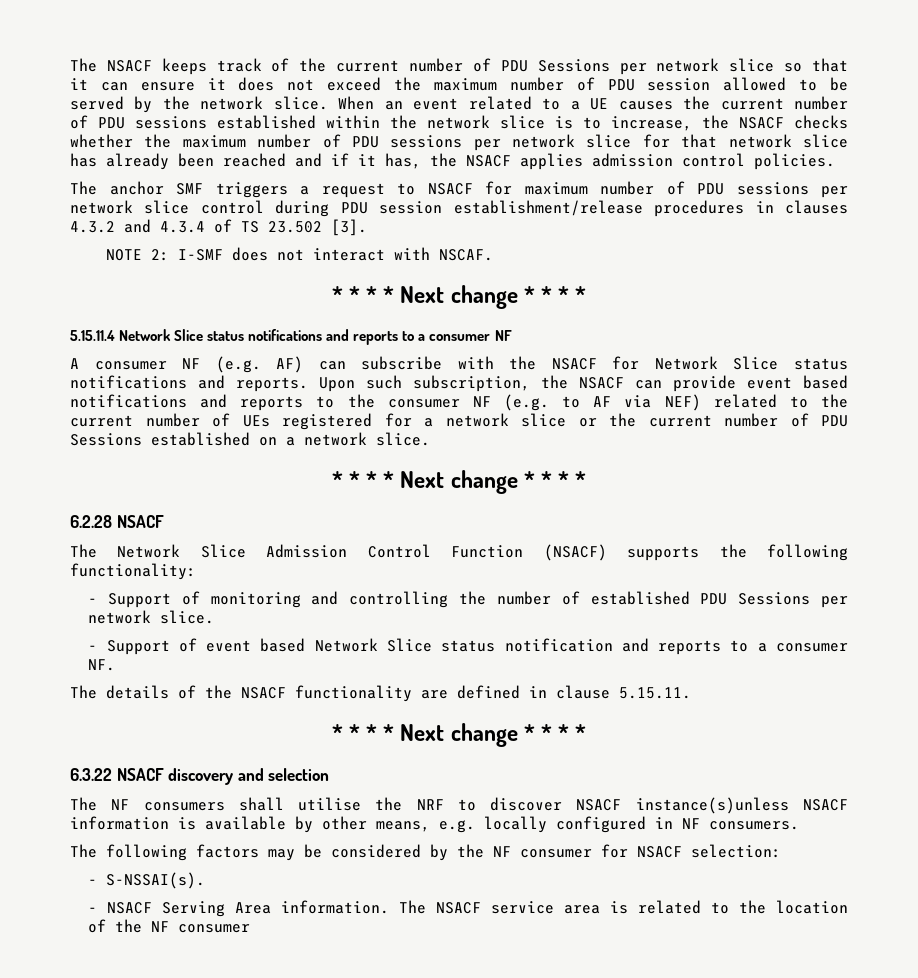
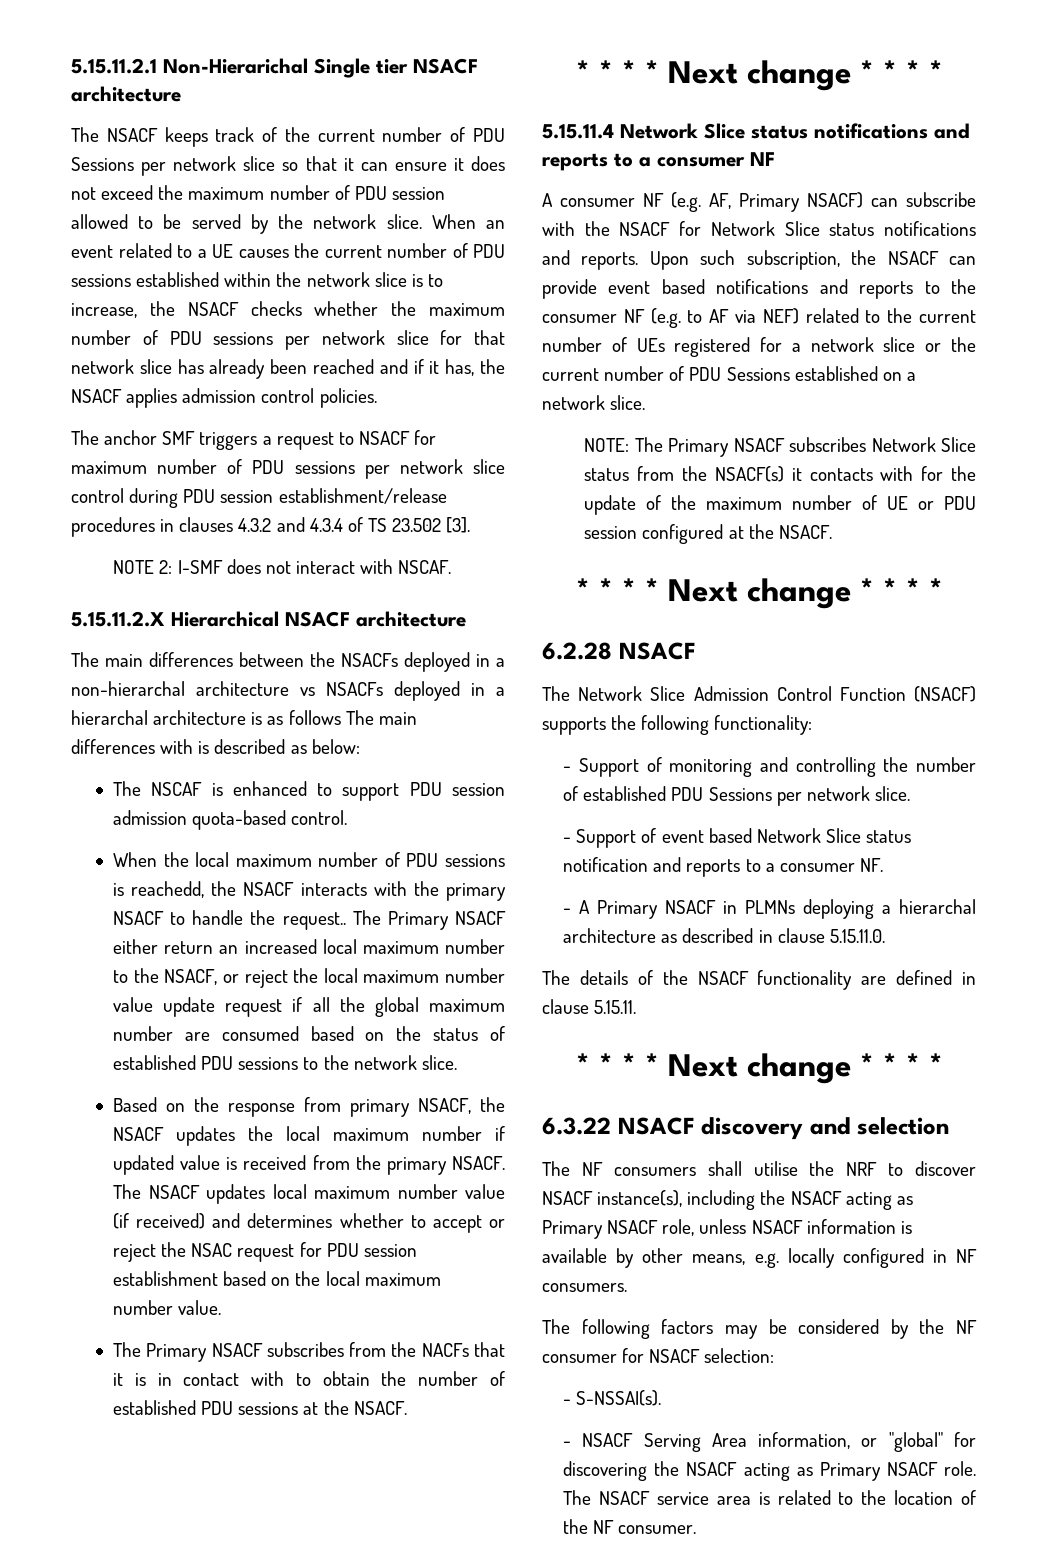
(70, 65) none -> [71,58,478,78] [71,86,181,102] 5.15.11.2.1 Non-Hierarichal Single tier NSACF architecture //
(494, 255) none -> [71,611,466,627] [71,652,505,672] [71,681,505,701] [71,710,417,725] [71,739,360,754] [113,781,505,801] [113,810,348,830] [113,852,506,867] [113,881,506,901] [113,910,506,930] [113,939,505,954] [113,968,505,988] [113,997,505,1017] [113,1026,505,1041] [113,1055,457,1070] [113,1097,506,1117] [113,1126,505,1146] [113,1155,506,1175] [113,1184,505,1204] [113,1213,505,1233] [113,1242,417,1262] [113,1271,441,1286] [113,1300,222,1315] [113,1342,505,1362] [113,1371,505,1386] [113,1400,407,1415] // 5.15.11.2.X Hierarchical NSACF architecture // The main differences between the NSACFs deployed in a non-hierarchal architecture vs NSACFs deployed in a hierarchal architecture is as follows The main differences with is described as below: // The NSCAF is enhanced to support PDU session admission quota-based control. // When the local maximum number of PDU sessions is reachedd, the NSACF interacts with the primary NSACF to handle the request.. The Primary NSACF either return an increased local maximum number to the NSACF, or reject the local maximum number value update request if all the global maximum number are consumed based on the status of established PDU sessions to the network slice. // Based on the response from primary NSACF, the NSACF updates the local maximum number if updated value is received from the primary NSACF. The NSACF updates local maximum number value (if received) and determines whether to accept or reject the NSAC request for PDU session establishment based on the local maximum number value. // The Primary NSACF subscribes from the NACFs that it is in contact with to obtain the number of established PDU sessions at the NSACF.
[276,356,304,373] AF) -> [709,192,863,212] AF, Primary NSACF)
(430, 439) none -> [584,437,976,457] [584,466,976,482] [584,495,976,515] [584,524,832,544] // NOTE: The Primary NSACF subscribes Network Slice status from the NSACF(s) it contacts with for the update of the maximum number of UE or PDU session configured at the NSACF.
(116, 665) none -> [563,899,976,919] [563,928,885,943] // - A Primary NSACF in PLMNs deploying a hierarchal architecture as described in clause 5.15.11.0.
[635,797,789,814] instance(s)unless -> [597,1190,913,1210] [542,1219,747,1239] instance(s), including the NSACF acting as Primary NSACF role, unless
[281,900,390,914] information. -> [758,1432,976,1452] [563,1461,976,1481] information, or "global" for discovering the NSACF acting as Primary NSACF role.
[178,924,251,933] consumer -> [618,1525,697,1534] consumer.

